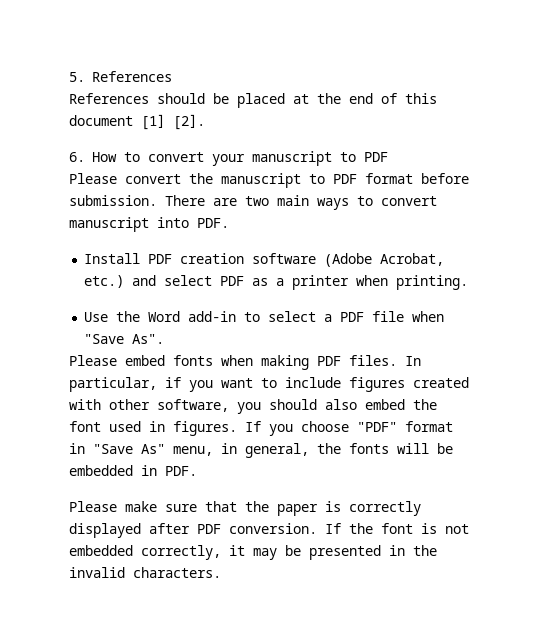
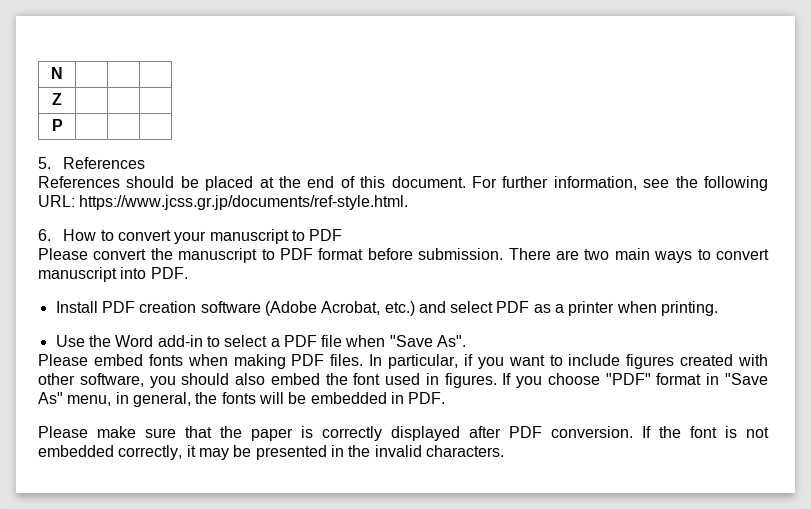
(69, 77) none -> [51,67,63,79] [52,93,62,105] [51,119,63,131] N | | | // Z | | | // P | | | //
[69,114,205,130] document [1] [2]. -> [391,176,768,191] [38,195,409,210] document. For further information, see the following URL: https://www.jcss.gr.jp/documents/ref-style.html.

